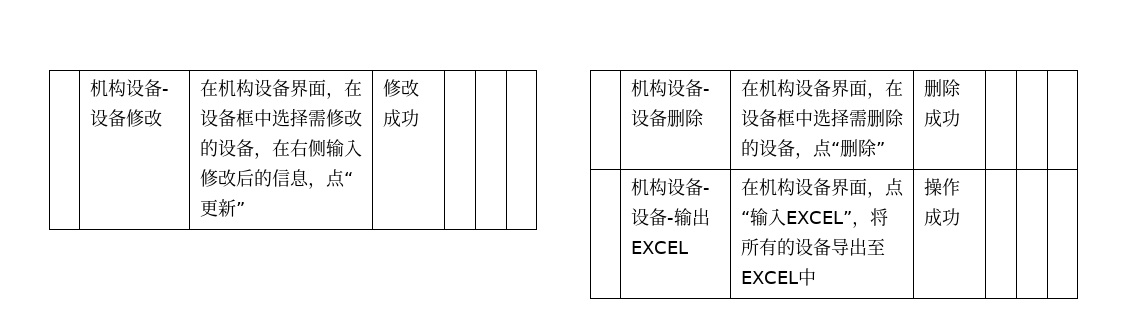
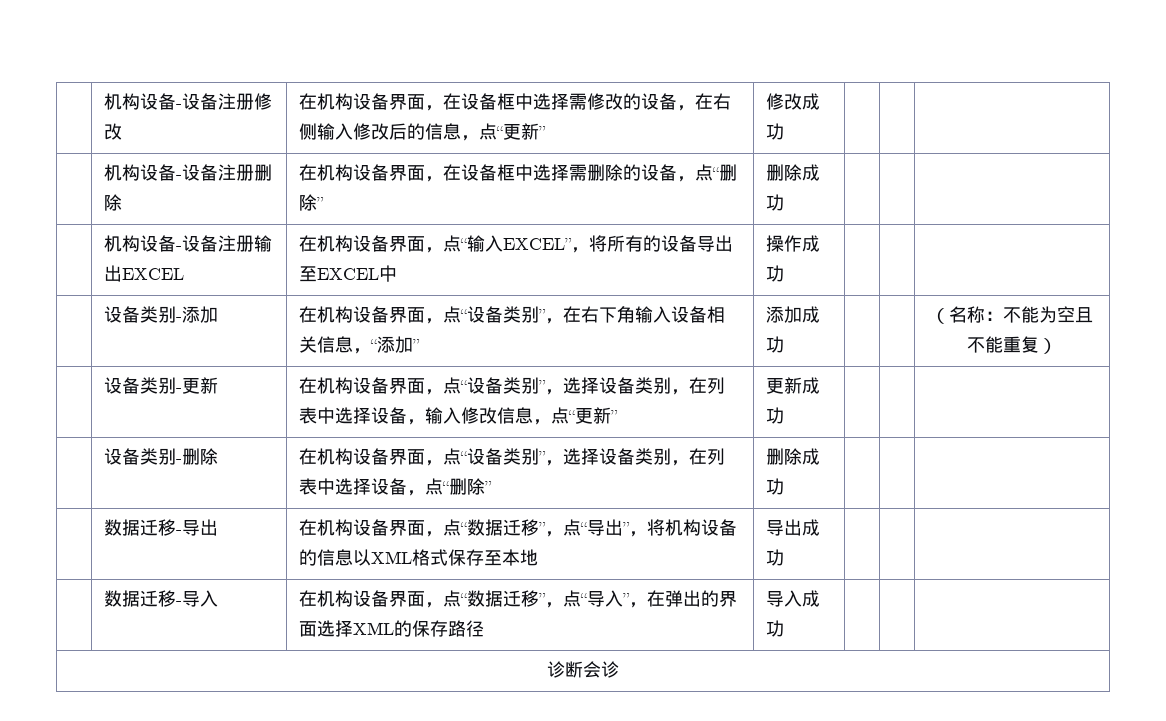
[89,79,169,97] [89,109,126,127] | 机构设备-设备 -> [104,93,255,110] | 机构设备-设备注册
(667, 118) none -> [218,164,255,181] 注册
[666,218,674,224] - -> [218,235,255,252] 注册
(960, 217) none -> [104,306,219,323] [299,306,726,324] [299,336,421,354] [766,306,821,323] [766,336,785,353] [931,306,1093,324] [967,336,1057,354] [104,377,219,394] [299,377,726,395] [299,407,619,425] [766,377,821,394] [766,407,785,424] [104,448,219,465] [299,448,726,466] [299,478,493,496] [766,448,821,465] [766,478,785,495] [104,519,219,536] [299,519,738,537] [299,549,539,566] [766,519,821,536] [766,549,785,566] [104,590,219,607] [299,590,738,608] [299,620,485,637] [766,590,821,607] [766,620,785,637] [547,661,619,678] // | 设备类别-添加 | 在机构设备界面，点“设备类别”，在右下角输入设备相关信息，“添加” | 添加成功 | | | （名称：不能为空且不能重复） // | 设备类别-更新 | 在机构设备界面，点“设备类别”，选择设备类别，在列表中选择设备，输入修改信息，点“更新” | 更新成功 | | | // | 设备类别-删除 | 在机构设备界面，点“设备类别”，选择设备类别，在列表中选择设备，点“删除” | 删除成功 | | | // | 数据迁移-导出 | 在机构设备界面，点“数据迁移”，点“导出”，将机构设备的信息以XML格式保存至本地 | 导出成功 | | | // | 数据迁移-导入 | 在机构设备界面，点“数据迁移”，点“导入”，在弹出的界面选择XML的保存路径 | 导入成功 | | | // 诊断会诊

